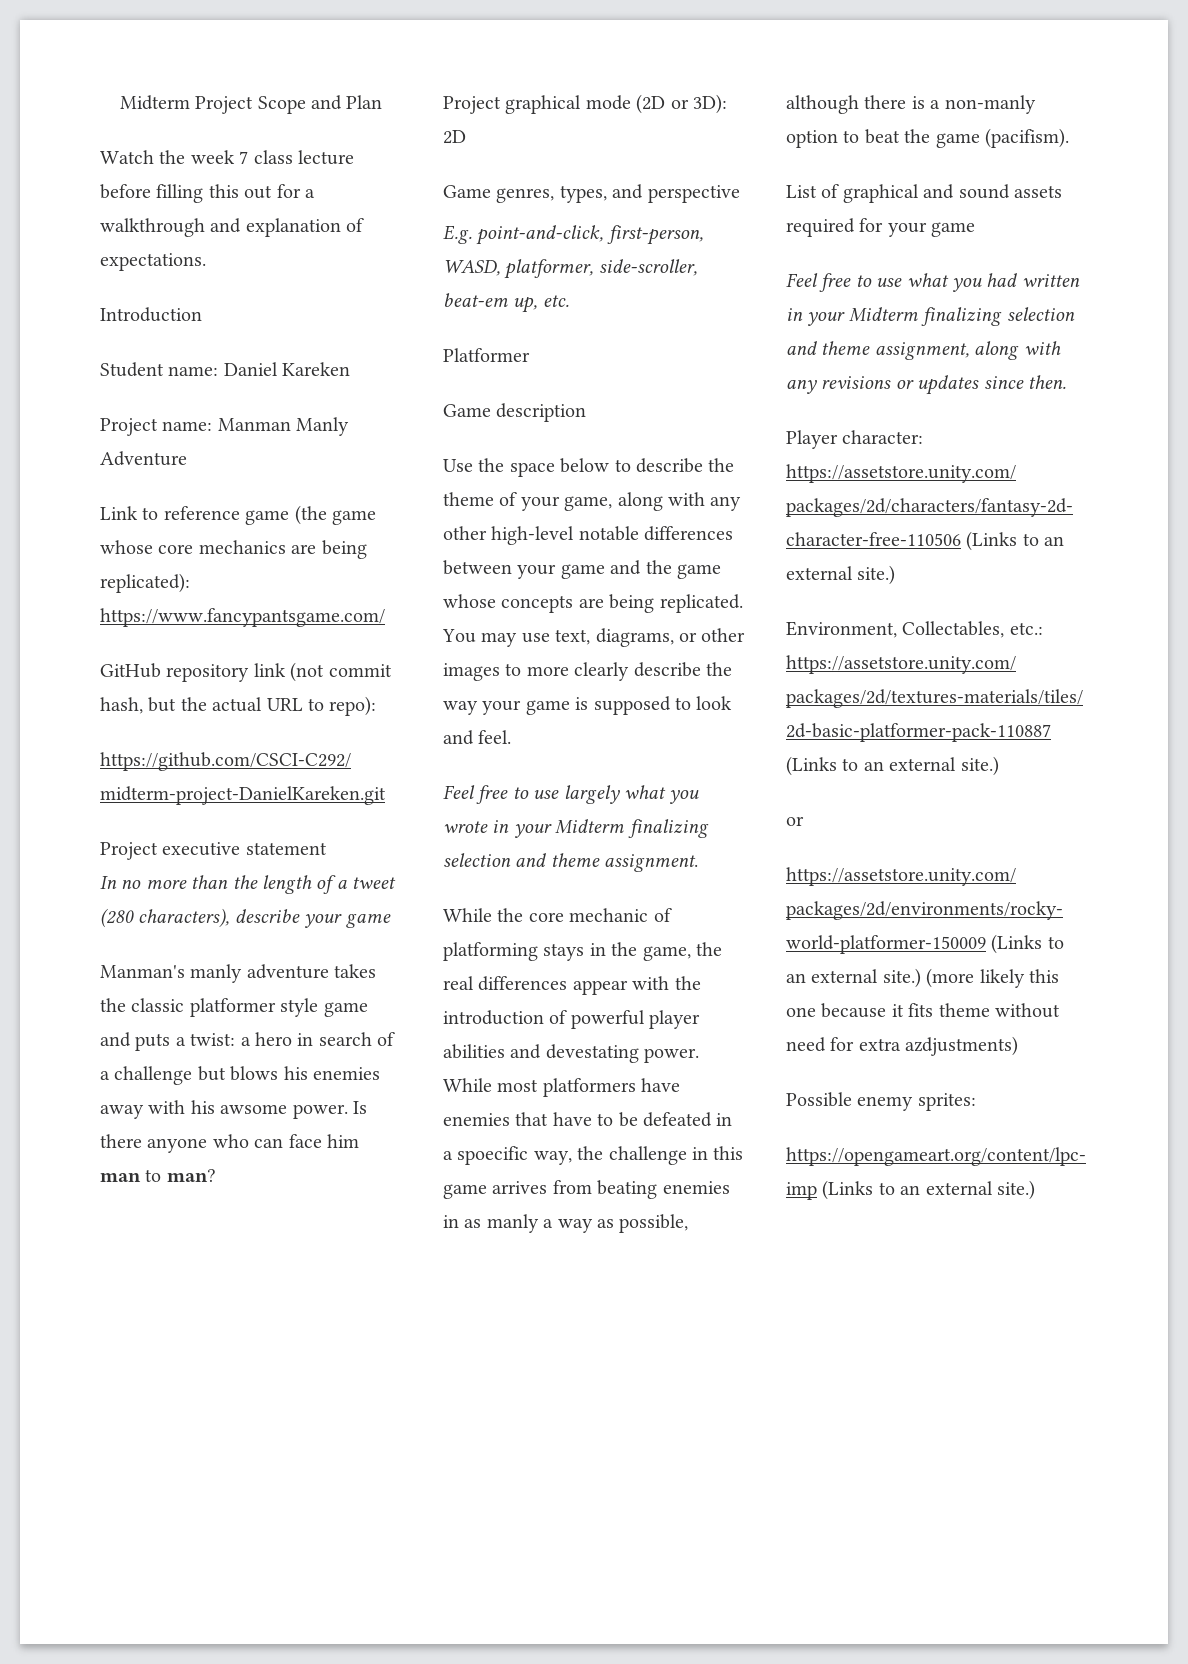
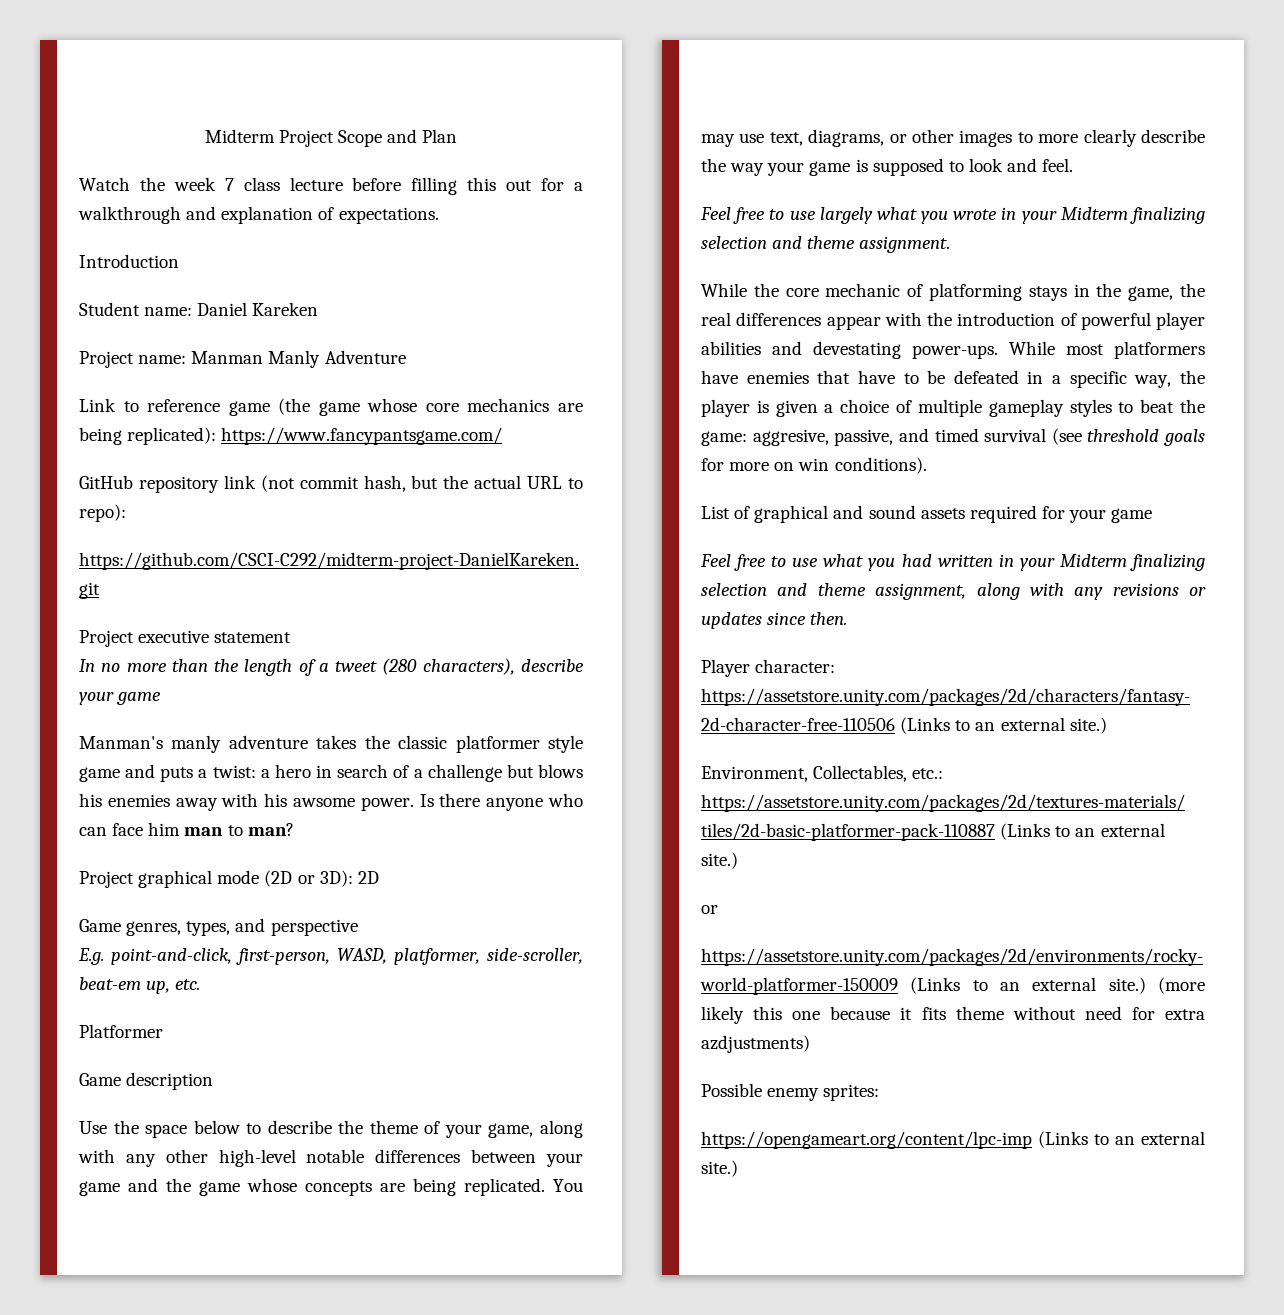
[644,1048,700,1063] power. -> [912,345,998,359] power-ups.
[457,1146,529,1165] spoecific -> [1069,371,1127,388] specific
[608,1146,744,1165] [443,1180,730,1199] [443,1214,689,1233] [786,95,1036,114] [786,128,1069,148] challenge in this game arrives from beating enemies in as manly a way as possible, although there is a non-manly option to beat the game (pacifism). -> [701,399,1205,417] [701,428,1205,446] [701,457,927,474] player is given a choice of multiple gameplay styles to beat the game: aggresive, passive, and timed survival (see threshold goals for more on win conditions).

